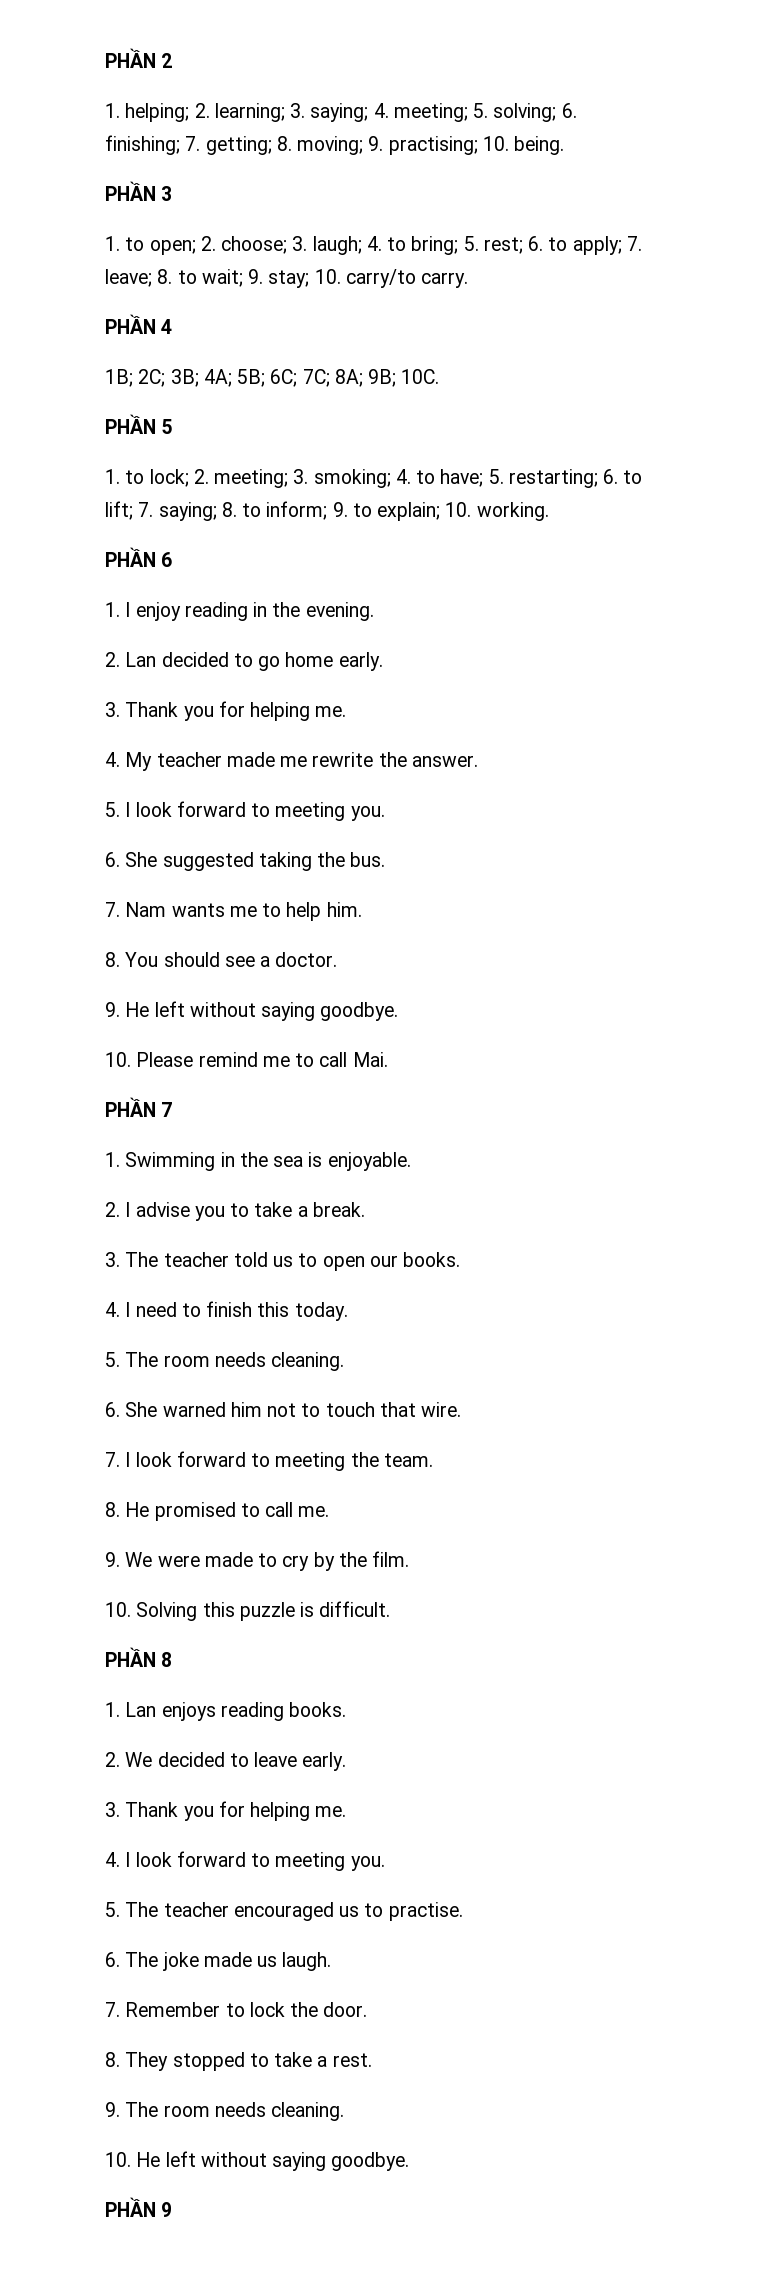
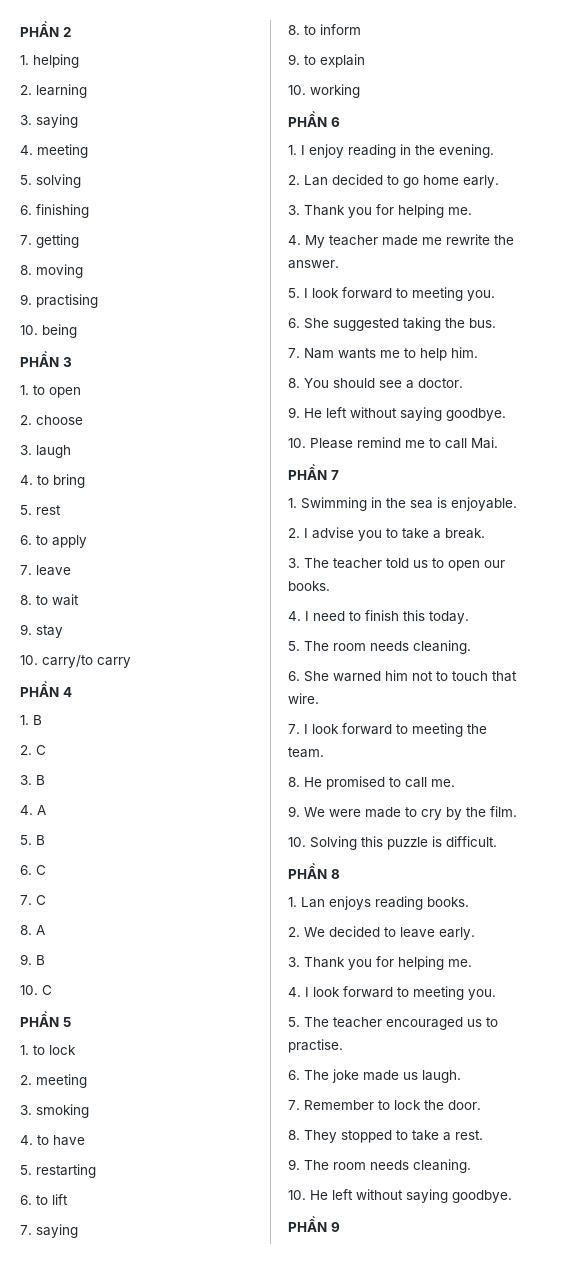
[125,103,577,122] [105,135,565,155] [105,181,173,201] [105,236,642,255] [105,269,310,288] helping; 2. learning; 3. saying; 4. meeting; 5. solving; 6. finishing; 7. getting; 8. moving; 9. practising; 10. being. // PHẦN 3 // 1. to open; 2. choose; 3. laugh; 4. to bring; 5. rest; 6. to apply; 7. leave; 8. to wait; 9. stay; -> [33,54,79,68] [20,84,87,98] [20,114,78,128] [20,144,88,158] [20,174,81,188] [20,204,89,218] [20,234,79,248] [20,264,83,278] [20,294,98,308] [20,324,77,338] [20,351,72,367] [20,385,81,398] [20,415,83,425] [20,445,71,458] [20,474,85,488] [20,505,61,515] [20,535,87,548] [20,565,71,576] [20,594,79,606] [20,624,63,638] helping // 2. learning // 3. saying // 4. meeting // 5. solving // 6. finishing // 7. getting // 8. moving // 9. practising // 10. being // PHẦN 3 // 1. to open // 2. choose // 3. laugh // 4. to bring // 5. rest // 6. to apply // 7. leave // 8. to wait // 9. stay //
[421,272,469,288] carry. -> [97,657,131,668] carry
[105,369,440,387] [105,414,173,434] [105,469,643,488] [105,501,328,521] 1B; 2C; 3B; 4A; 5B; 6C; 7C; 8A; 9B; 10C. // PHẦN 5 // 1. to lock; 2. meeting; 3. smoking; 4. to have; 5. restarting; 6. to lift; 7. saying; 8. to inform; -> [20,715,42,725] [20,745,46,755] [20,775,45,785] [20,805,46,815] [20,835,45,845] [20,865,46,875] [20,895,46,905] [20,925,45,935] [20,954,45,965] [20,985,52,995] [20,1011,71,1027] [20,1045,76,1055] [20,1074,87,1088] [20,1104,89,1118] [20,1135,85,1146] [20,1164,96,1178] [20,1194,68,1205] [20,1224,78,1238] [288,24,361,35] 1. B // 2. C // 3. B // 4. A // 5. B // 6. C // 7. C // 8. A // 9. B // 10. C // PHẦN 5 // 1. to lock // 2. meeting // 3. smoking // 4. to have // 5. restarting // 6. to lift // 7. saying // 8. to inform //
[377,502,549,521] explain; 10. working. -> [320,54,365,68] [288,84,360,98] explain // 10. working

